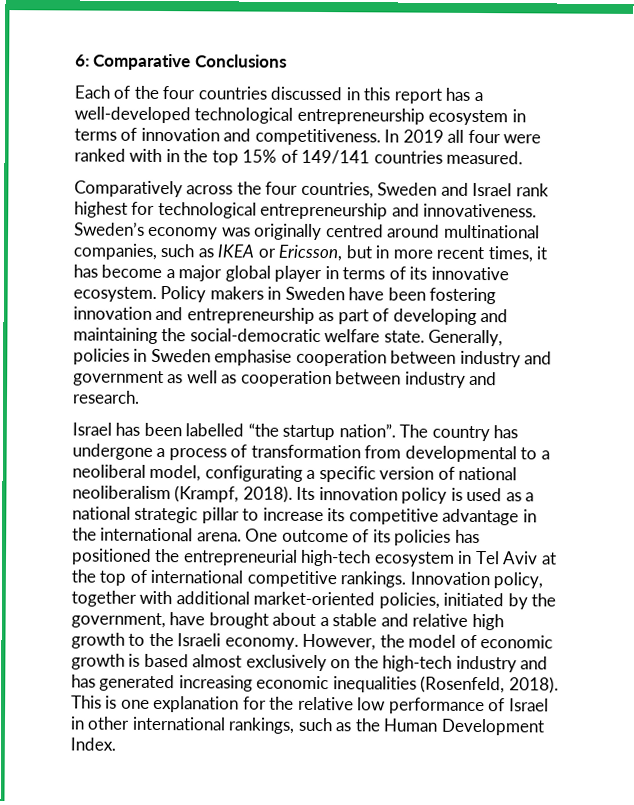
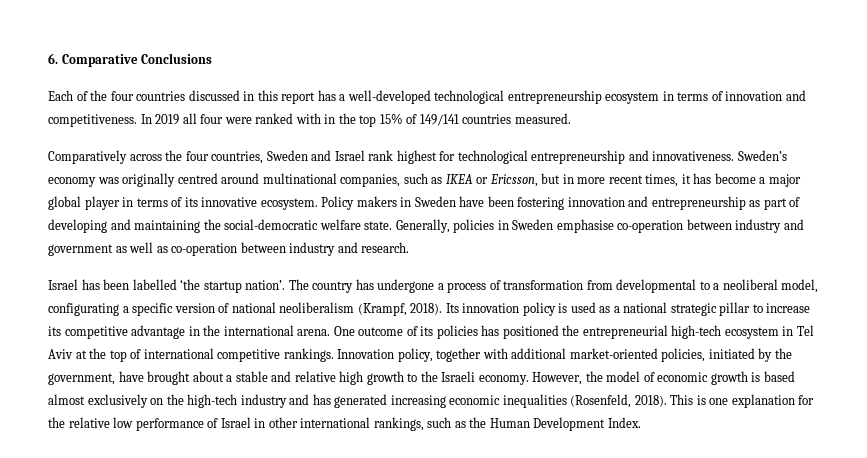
[75,54,90,67] 6: -> [48,53,58,64] 6.
[295,349,387,367] cooperation -> [617,220,684,233] co-operation
[240,370,332,388] cooperation -> [171,243,238,256] co-operation
[247,423,396,441] “the startup nation”. -> [180,279,286,293] ‘the startup nation’.

